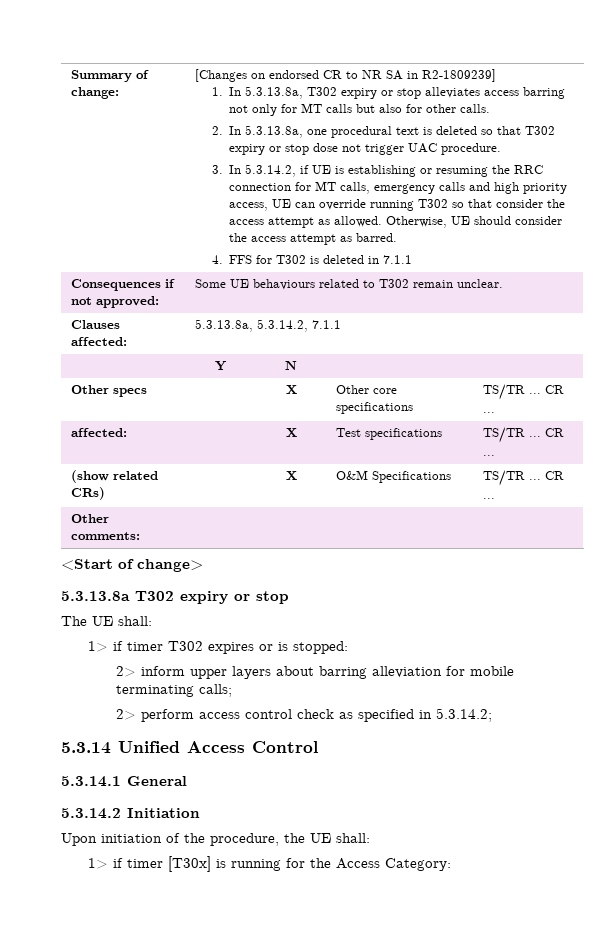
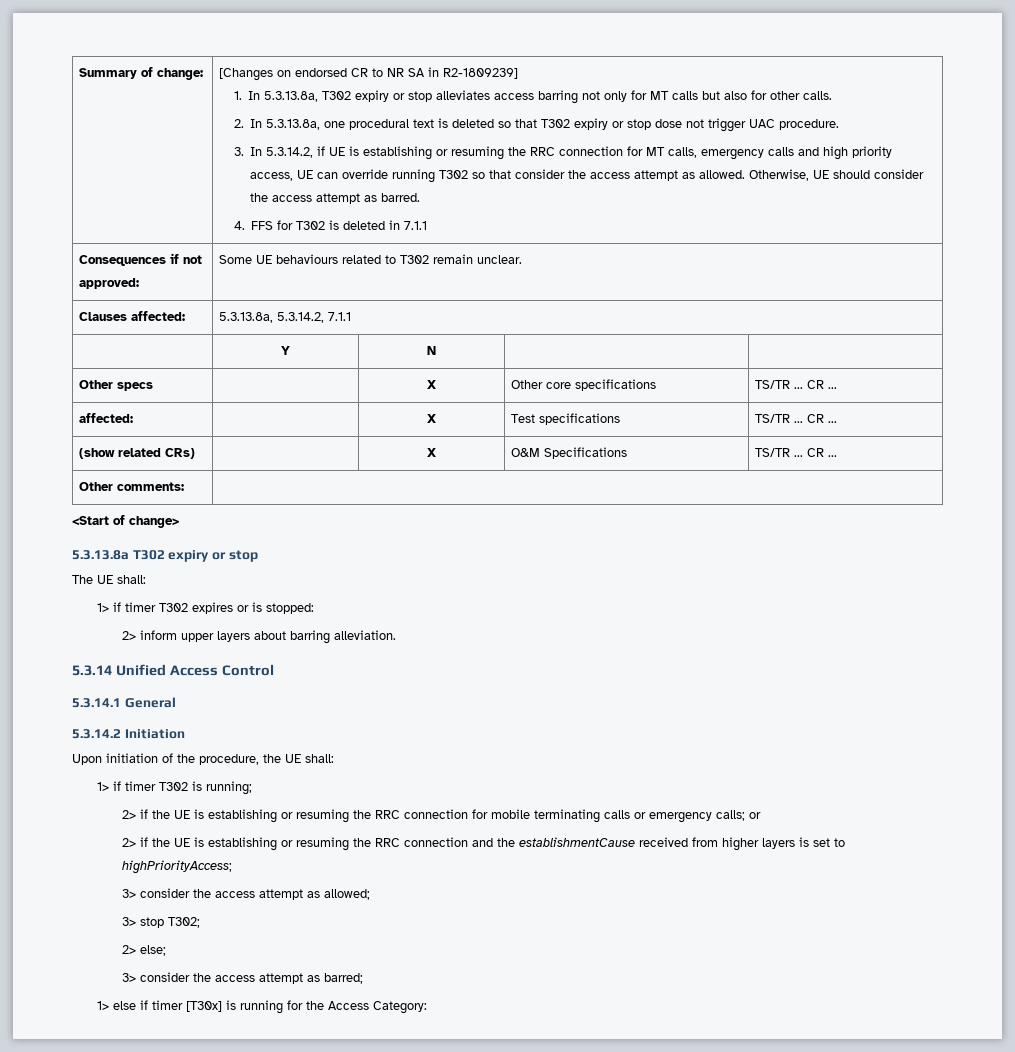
[371,666,514,678] [115,684,232,697] [115,708,492,722] alleviation for mobile terminating calls; // 2> perform access control check as specified in 5.3.14.2; -> [333,630,396,640] alleviation.
(164, 863) none -> [158,781,252,795] [121,809,761,823] [121,837,845,851] [121,860,232,874] [121,888,370,900] [121,917,200,928] [121,945,166,956] [121,972,363,984] [96,1000,183,1010] T302 is running; // 2> if the UE is establishing or resuming the RRC connection for mobile terminating calls or emergency calls; or // 2> if the UE is establishing or resuming the RRC connection and the establishmentCause received from higher layers is set to highPriorityAccess; // 3> consider the access attempt as allowed; // 3> stop T302; // 2> else; // 3> consider the access attempt as barred; // 1> else if timer

